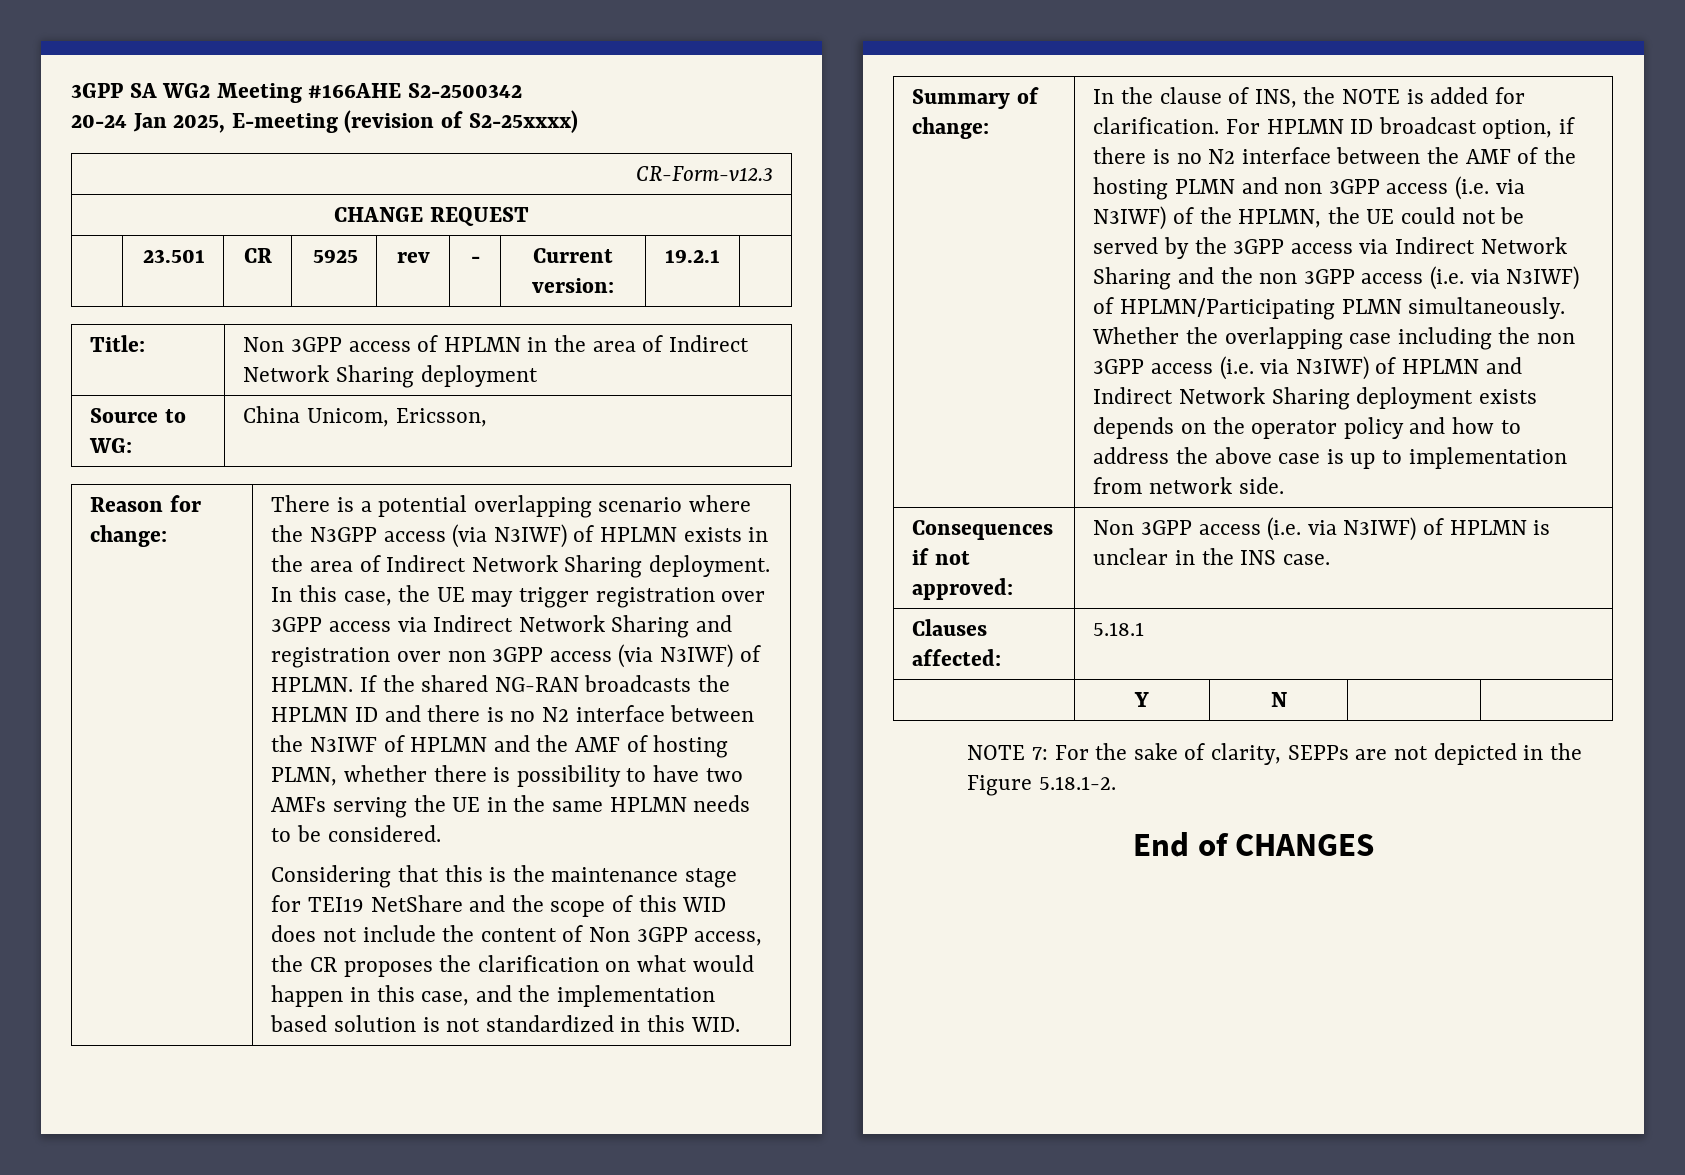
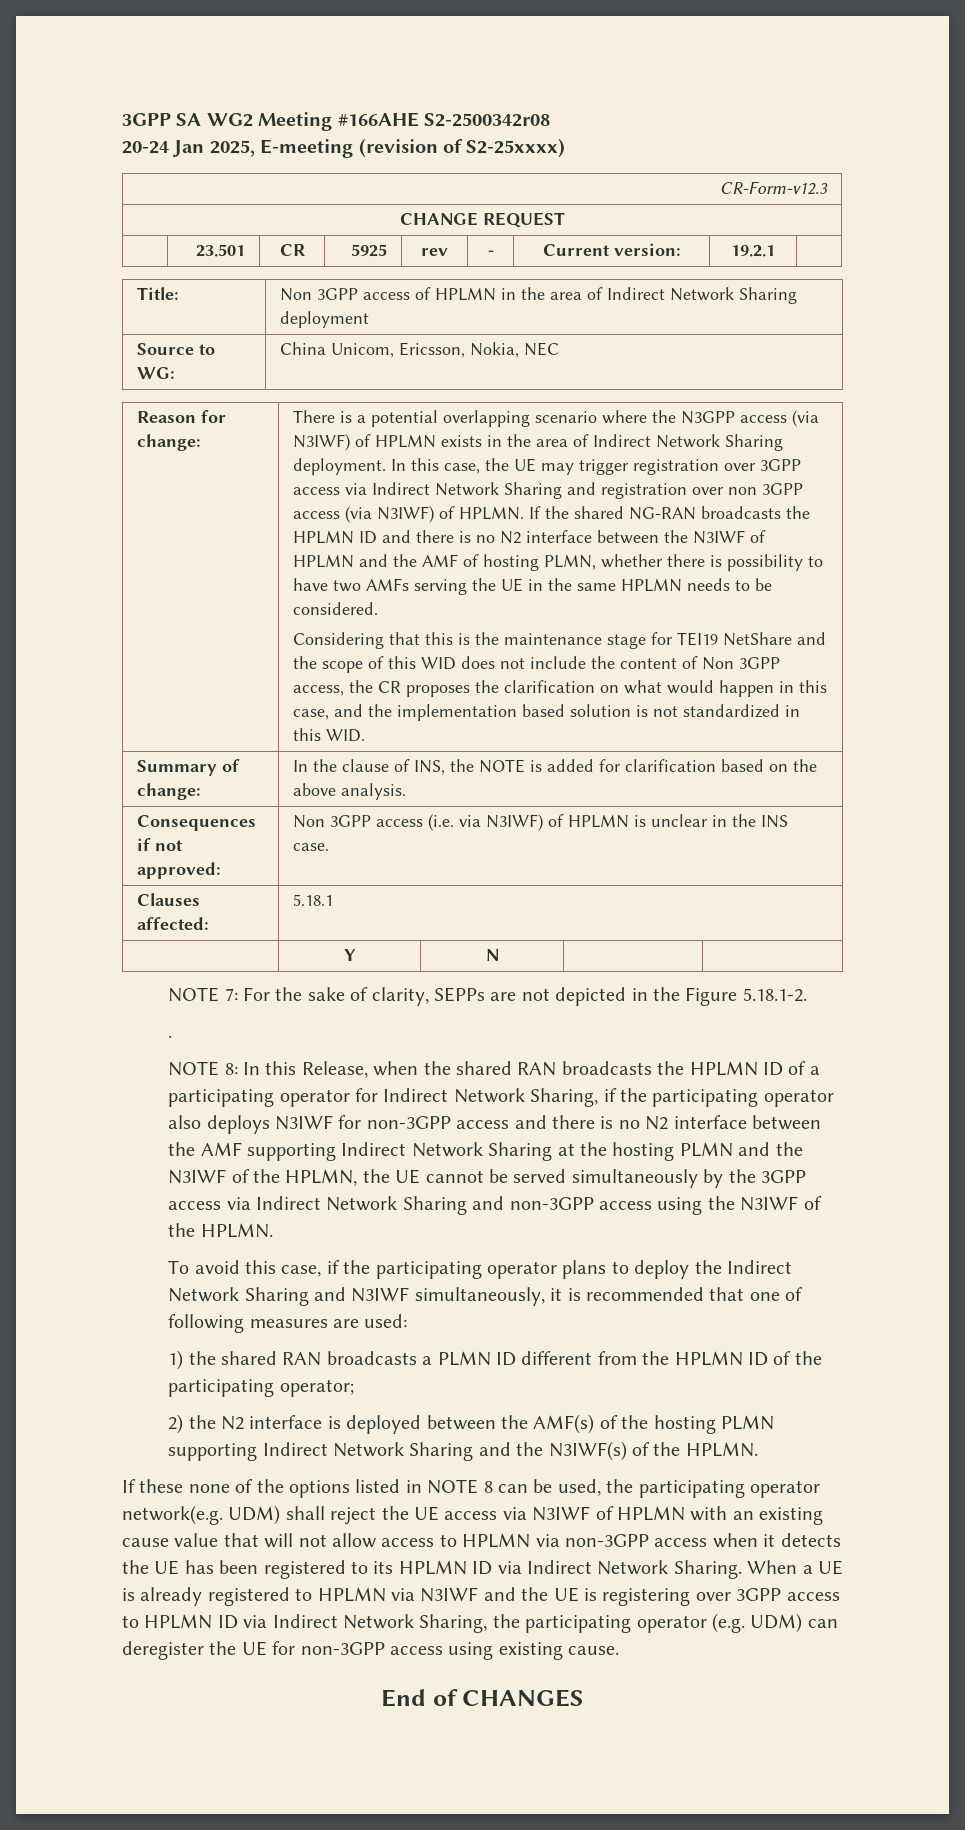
[408,83,523,98] S2-2500342 -> [424,113,550,127] S2-2500342r08
(487, 417) none -> [469,342,559,358] Nokia, NEC
[1093,117,1576,139] [1093,147,1576,164] [1093,176,1525,200] [1093,206,1525,230] [1093,237,1567,259] [1093,266,1580,290] [1093,297,1566,320] [1092,327,1576,350] [1093,356,1522,380] [1093,387,1537,410] [1093,417,1521,439] [1093,447,1567,469] [1093,477,1284,494] clarification. For HPLMN ID broadcast option, if there is no N2 interface between the AMF of the hosting PLMN and non 3GPP access (i.e. via N3IWF) of the HPLMN, the UE could not be served by the 3GPP access via Indirect Network Sharing and the non 3GPP access (i.e. via N3IWF) of HPLMN/Participating PLMN simultaneously. Whether the overlapping case including the non 3GPP access (i.e. via N3IWF) of HPLMN and Indirect Network Sharing deployment exists depends on the operator policy and how to address the above case is up to implementation from network side. -> [624,759,817,772] [292,783,406,800] clarification based on the above analysis.
(1116, 783) none -> [168,1035,173,1038] [168,1061,820,1078] [168,1088,834,1107] [168,1115,821,1134] [168,1142,803,1161] [168,1169,806,1188] [168,1196,822,1215] [168,1223,273,1238] [168,1260,792,1279] [168,1287,804,1306] [168,1314,408,1333] [168,1350,822,1370] [168,1379,354,1397] [168,1414,774,1434] [168,1441,758,1461] [122,1479,820,1498] [122,1505,824,1525] [122,1533,841,1548] [122,1560,843,1579] [122,1587,840,1606] [122,1613,838,1633] [122,1641,620,1660] // . // NOTE 8: In this Release, when the shared RAN broadcasts the HPLMN ID of a participating operator for Indirect Network Sharing, if the participating operator also deploys N3IWF for non-3GPP access and there is no N2 interface between the AMF supporting Indirect Network Sharing at the hosting PLMN and the N3IWF of the HPLMN, the UE cannot be served simultaneously by the 3GPP access via Indirect Network Sharing and non-3GPP access using the N3IWF of the HPLMN. // To avoid this case, if the participating operator plans to deploy the Indirect Network Sharing and N3IWF simultaneously, it is recommended that one of following measures are used: // 1) the shared RAN broadcasts a PLMN ID different from the HPLMN ID of the participating operator; // 2) the N2 interface is deployed between the AMF(s) of the hosting PLMN supporting Indirect Network Sharing and the N3IWF(s) of the HPLMN. // If these none of the options listed in NOTE 8 can be used, the participating operator network(e.g. UDM) shall reject the UE access via N3IWF of HPLMN with an existing cause value that will not allow access to HPLMN via non-3GPP access when it detects the UE has been registered to its HPLMN ID via Indirect Network Sharing. When a UE is already registered to HPLMN via N3IWF and the UE is registering over 3GPP access to HPLMN ID via Indirect Network Sharing, the participating operator (e.g. UDM) can deregister the UE for non-3GPP access using existing cause.

